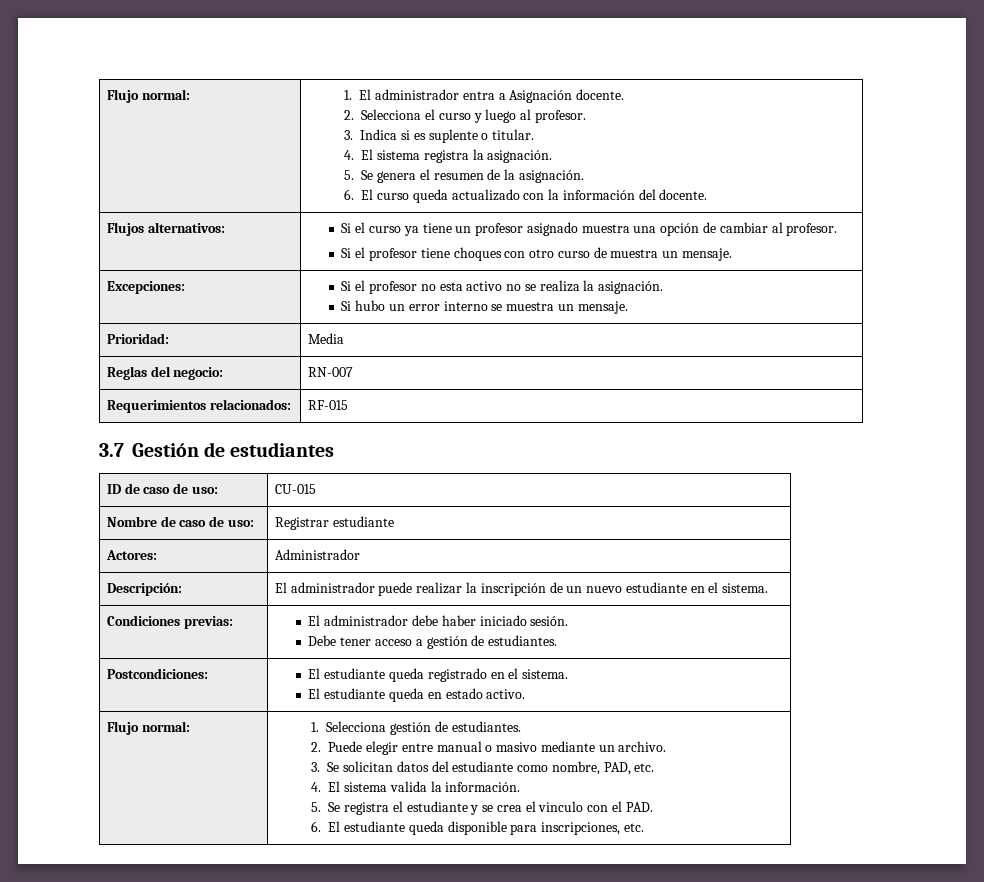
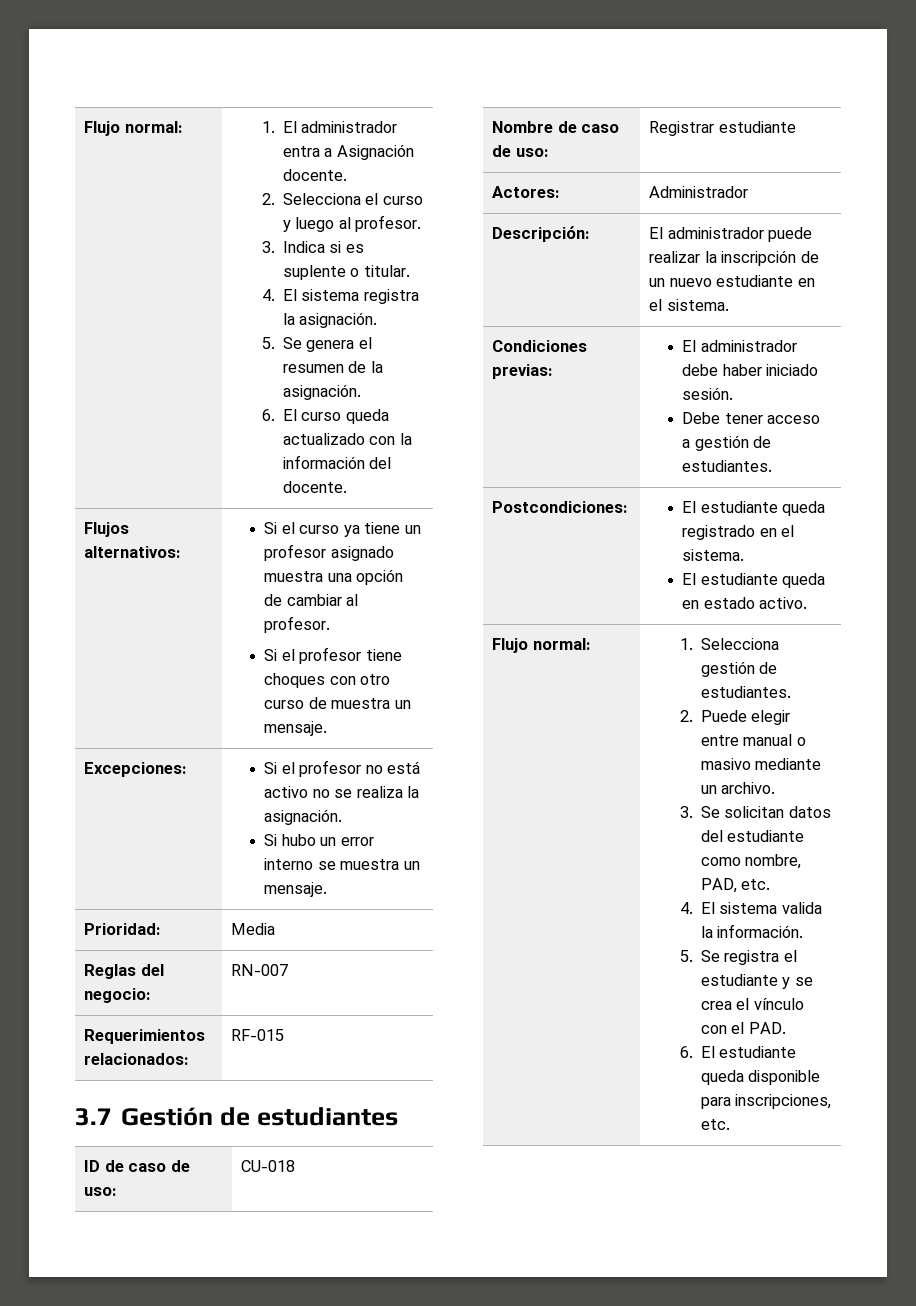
[439,282,463,291] esta -> [387,761,421,774] está
[274,484,316,494] CU-015 -> [241,1160,296,1172] CU-018
[538,801,584,812] vinculo -> [753,998,804,1010] vínculo

